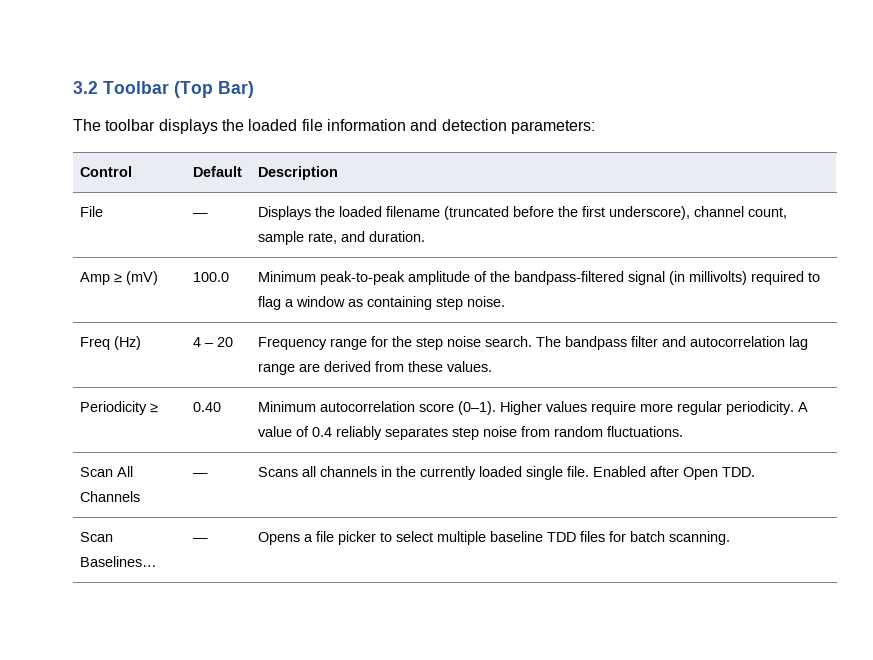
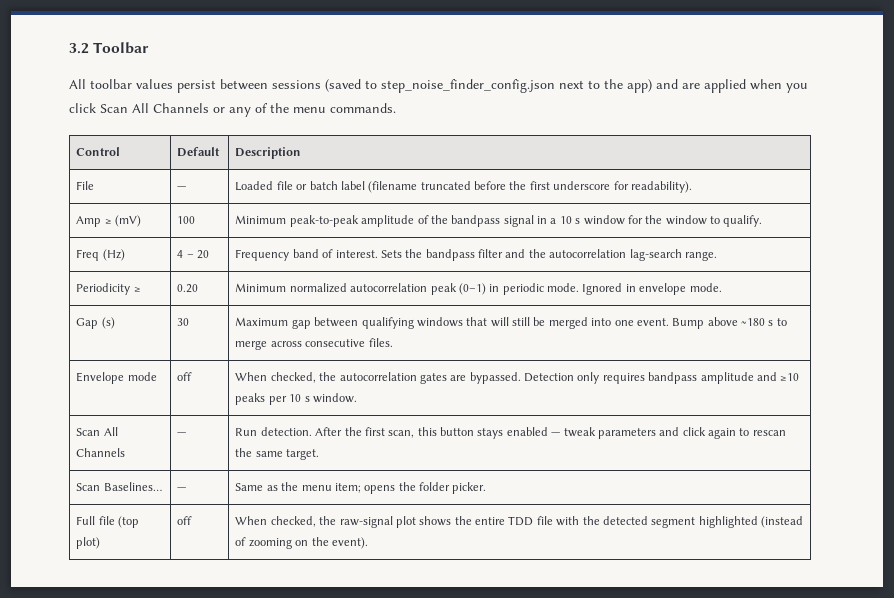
[174,81,254,98] [73,119,595,134] (Top Bar) // The toolbar displays the loaded file information and detection parameters: -> [69,79,808,93] [69,103,396,117] // All toolbar values persist between sessions (saved to step_noise_finder_config.json next to the app) and are applied when you click Scan All Channels or any of the menu commands.
[258,206,788,220] [258,231,426,245] Displays the loaded filename (truncated before the first underscore), channel count, sample rate, and duration. -> [235,181,692,193] Loaded file or batch label (filename truncated before the first underscore for readability).
[193,272,230,282] 100.0 -> [177,216,196,224] 100
[514,271,821,285] [258,296,506,310] bandpass-filtered signal (in millivolts) required to flag a window as containing step noise. -> [451,215,763,227] bandpass signal in a 10 s window for the window to qualify.
[330,336,809,350] [258,361,493,375] range for the step noise search. The bandpass filter and autocorrelation lag range are derived from these values. -> [292,249,717,261] band of interest. Sets the bandpass filter and the autocorrelation lag-search range.
[193,402,222,412] [258,401,809,415] [258,426,684,440] [80,466,134,477] [80,491,141,502] [193,473,209,477] [258,466,756,480] [80,532,114,542] [80,556,158,567] [193,538,209,542] [258,531,731,545] 0.40 | Minimum autocorrelation score (0–1). Higher values require more regular periodicity. A value of 0.4 reliably separates step noise from random fluctuations. // Scan All Channels | — | Scans all channels in the currently loaded single file. Enabled after Open TDD. // Scan Baselines… | — | Opens a file picker to select multiple baseline TDD files for batch scanning. -> [177,284,199,293] [235,283,722,295] [76,317,115,329] [177,318,190,326] [235,317,787,329] [235,338,393,350] [76,372,157,384] [177,372,193,381] [235,372,800,384] [235,393,357,405] [76,427,118,436] [76,448,126,457] [177,432,187,436] [235,427,786,439] [235,448,320,460] [76,482,162,491] [177,487,187,491] [235,482,487,494] [76,516,140,528] [76,537,101,549] [177,516,193,525] [235,516,804,528] [235,537,368,549] 0.20 | Minimum normalized autocorrelation peak (0–1) in periodic mode. Ignored in envelope mode. // Gap (s) | 30 | Maximum gap between qualifying windows that will still be merged into one event. Bump above ~180 s to merge across consecutive files. // Envelope mode | off | When checked, the autocorrelation gates are bypassed. Detection only requires bandpass amplitude and ≥10 peaks per 10 s window. // Scan All Channels | — | Run detection. After the first scan, this button stays enabled — tweak parameters and click again to rescan the same target. // Scan Baselines… | — | Same as the menu item; opens the folder picker. // Full file (top plot) | off | When checked, the raw-signal plot shows the entire TDD file with the detected segment highlighted (instead of zooming on the event).

